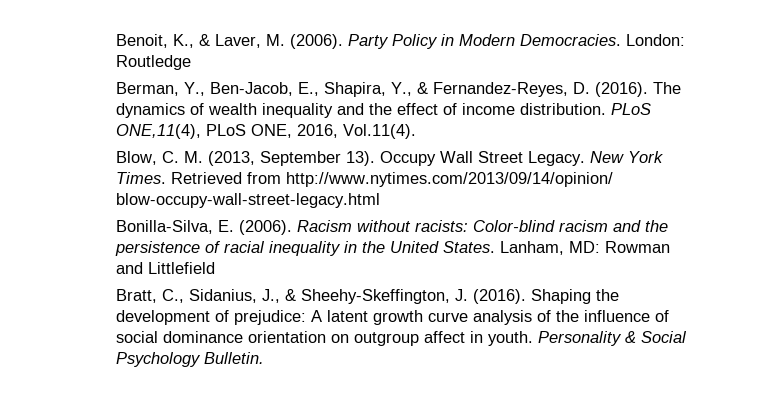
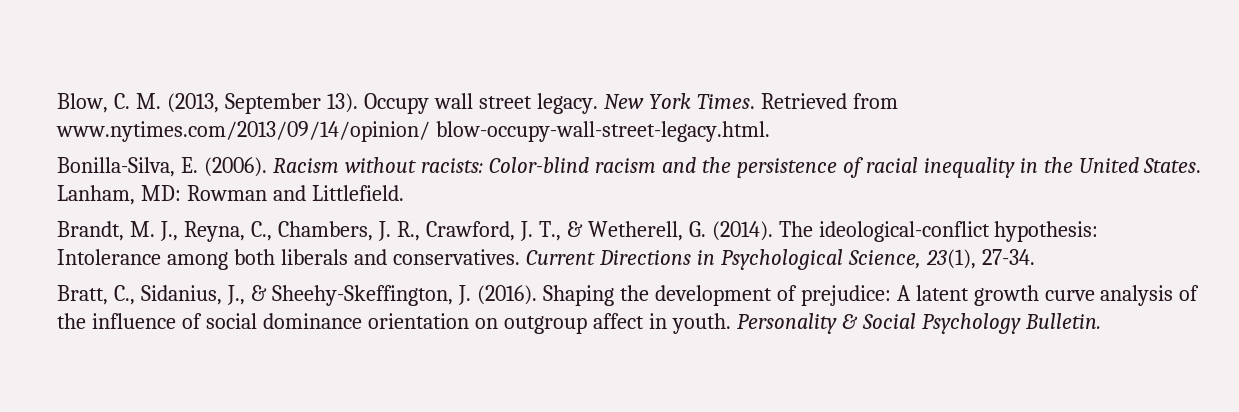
[116,34,686,49] [116,55,192,70] [116,82,682,97] [116,103,652,118] [116,124,417,139] Benoit, K., & Laver, M. (2006). Party Policy in Modern Democracies. London: Routledge // Berman, Y., Ben-Jacob, E., Shapira, Y., & Fernandez-Reyes, D. (2016). The dynamics of wealth inequality and the effect of income distribution. PLoS ONE,11(4), PLoS ONE, 2016, Vol.11(4). // -> (57, 103) none
[440,151,586,166] Wall Street Legacy. -> [434,93,598,114] wall street legacy.
[286,172,614,187] [116,193,381,208] http://www.nytimes.com/2013/09/14/opinion/ blow-occupy-wall-street-legacy.html -> [56,121,771,142] www.nytimes.com/2013/09/14/opinion/ blow-occupy-wall-street-legacy.html.
[148,262,216,274] Littlefield -> [312,185,405,201] [57,221,1099,242] [57,249,1035,270] Littlefield. // Brandt, M. J., Reyna, C., Chambers, J. R., Crawford, J. T., & Wetherell, G. (2014). The ideological-conflict hypothesis: Intolerance among both liberals and conservatives. Current Directions in Psychological Science, 23(1), 27-34.

